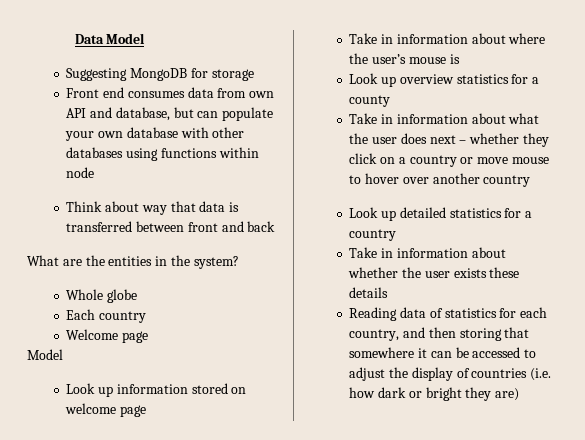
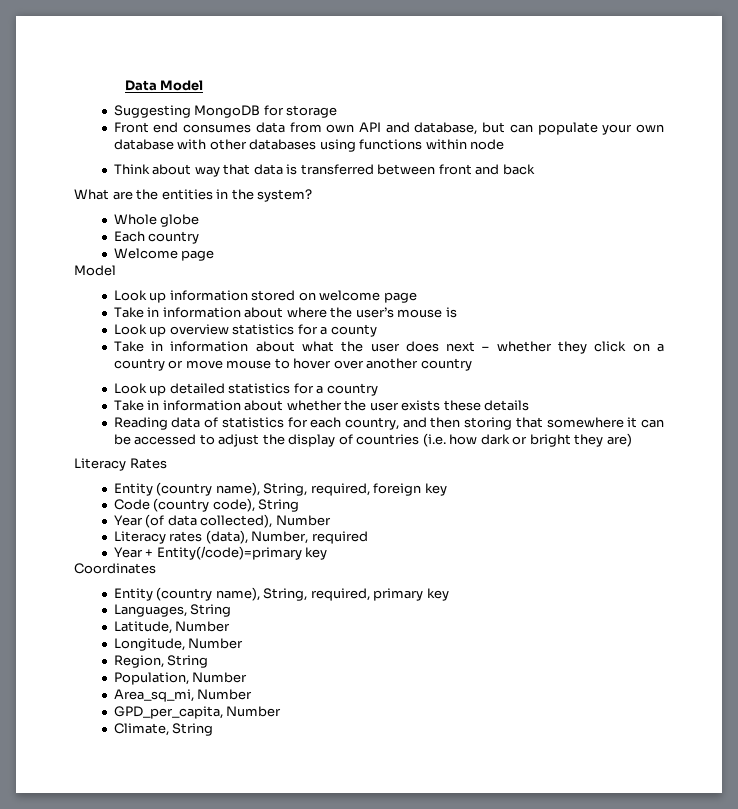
(520, 394) none -> [74,458,167,471] [113,482,447,496] [113,498,300,512] [113,514,331,528] [113,530,368,544] [113,546,328,560] [74,563,156,574] [113,587,449,601] [113,604,232,617] [113,621,231,634] [113,638,244,651] [113,655,209,668] [113,672,248,685] [113,689,253,702] [113,706,282,719] [113,723,214,736] // Literacy Rates // Entity (country name), String, required, foreign key // Code (country code), String // Year (of data collected), Number // Literacy rates (data), Number, required // Year + Entity(/code)=primary key // Coordinates // Entity (country name), String, required, primary key // Languages, String // Latitude, Number // Longitude, Number // Region, String // Population, Number // Area_sq_mi, Number // GPD_per_capita, Number // Climate, String

